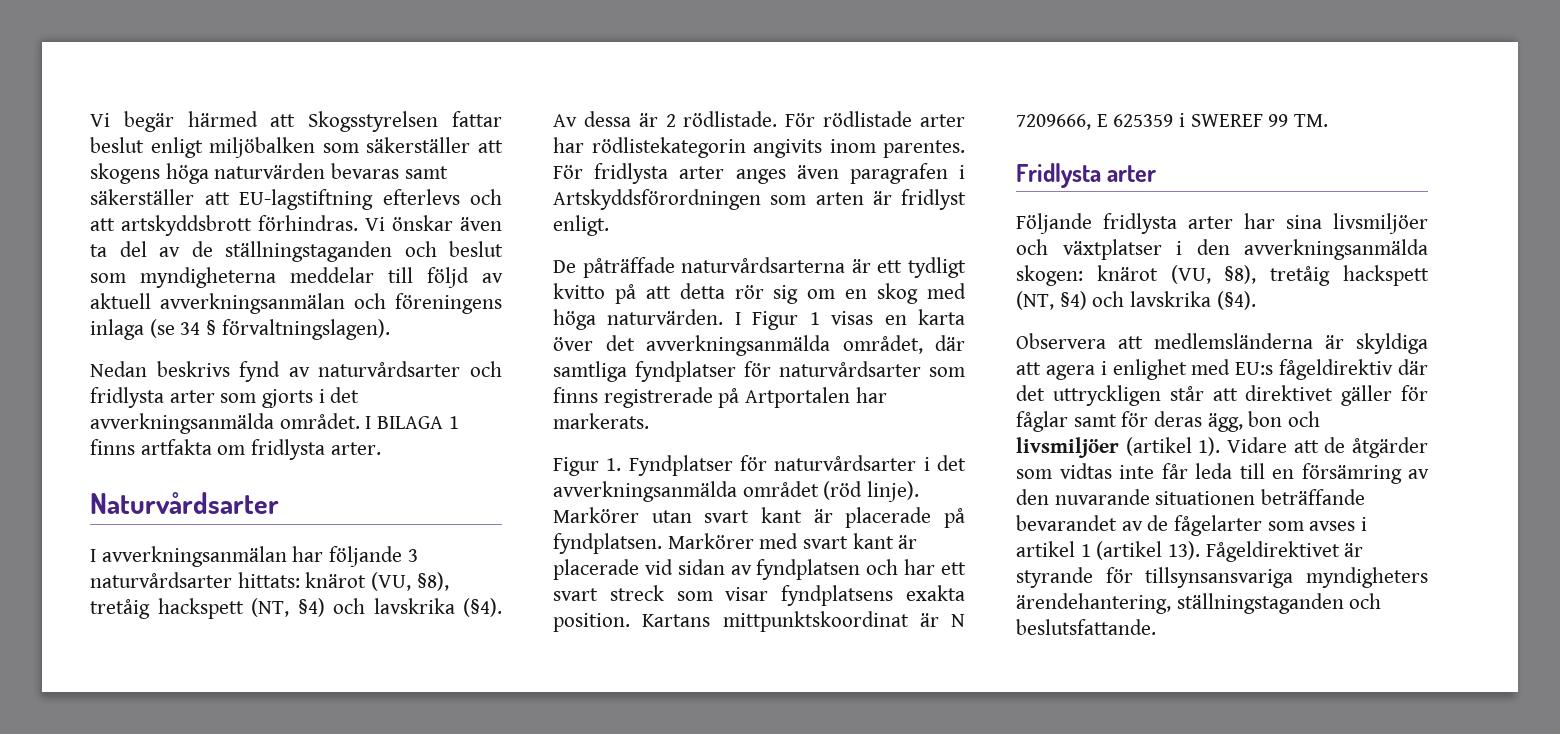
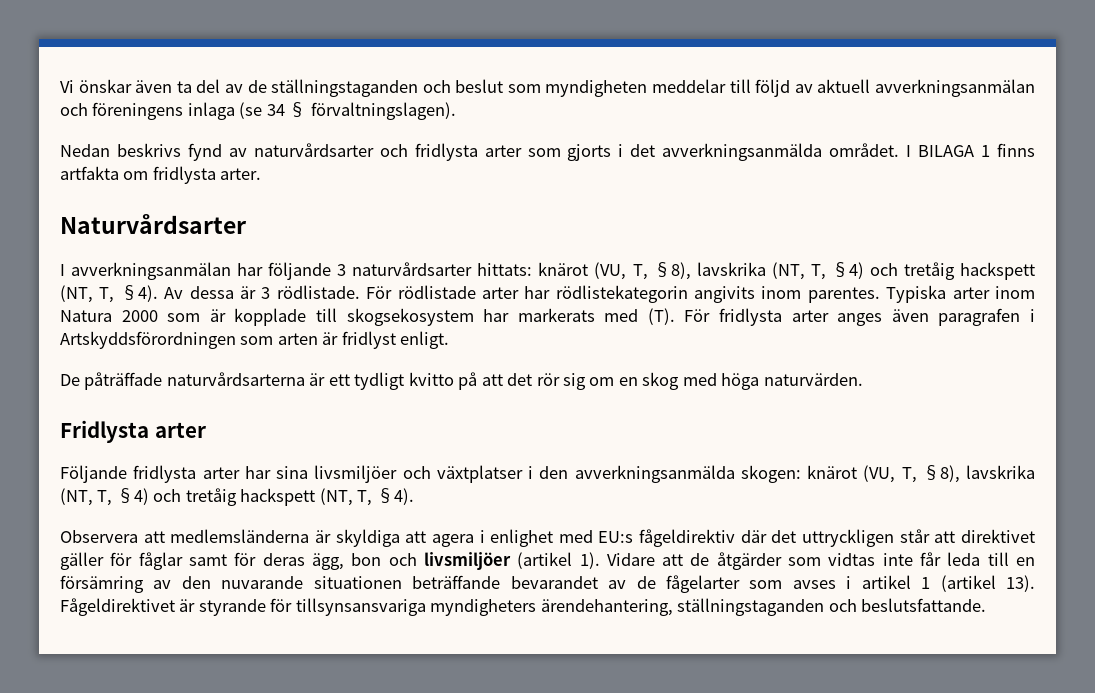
[90,111,502,132] [90,137,503,158] [90,163,448,184] [90,189,502,210] [90,215,385,236] Vi begär härmed att Skogsstyrelsen fattar beslut enligt miljöbalken som säkerställer att skogens höga naturvärden bevaras samt säkerställer att EU-lagstiftning efterlevs och att artskyddsbrott förhindras. Vi -> [60,80,74,93] Vi
[140,267,276,288] myndigheterna -> [545,80,648,97] myndigheten
[416,572,449,591] [90,598,502,619] §8), tretåig hackspett (NT, §4) och lavskrika (§4). -> [632,262,1035,280] [60,285,158,303] T, §8), lavskrika (NT, T, §4) och tretåig hackspett (NT, T, §4).
[665,114,676,127] 2 -> [261,287,271,299] 3
(965, 149) none -> [886,285,1036,303] [60,308,675,326] Typiska arter inom Natura 2000 som är kopplade till skogsekosystem har markerats med (T).
[679,283,725,299] detta -> [507,373,533,386] det
[734,309,965,330] [553,335,965,356] [553,361,965,382] [553,387,887,408] [553,413,649,429] [553,455,966,476] [553,481,920,502] [553,507,965,528] [553,533,918,554] [553,559,966,580] [553,585,965,606] [553,611,965,632] [1016,113,1329,130] I Figur 1 visas en karta över det avverkningsanmälda området, där samtliga fyndplatser för naturvårdsarter som finns registrerade på Artportalen har markerats. // Figur 1. Fyndplatser för naturvårdsarter i det avverkningsanmälda området (röd linje). Markörer utan svart kant är placerade på fyndplatsen. Markörer med svart kant är placerade vid sidan av fyndplatsen och har ett svart streck som visar fyndplatsens exakta position. Kartans mittpunktskoordinat är N 7209666, E 625359 i SWEREF 99 TM. -> (863, 379) none
[1224,265,1429,286] [1016,291,1256,310] §8), tretåig hackspett (NT, §4) och lavskrika (§4). -> [901,465,1035,483] [60,488,414,506] T, §8), lavskrika (NT, T, §4) och tretåig hackspett (NT, T, §4).

